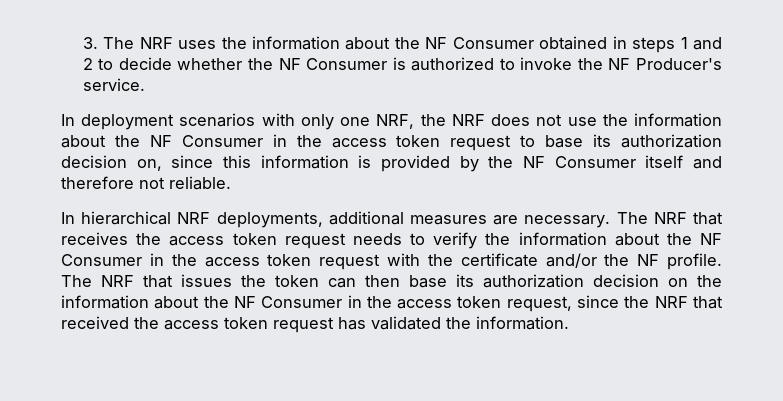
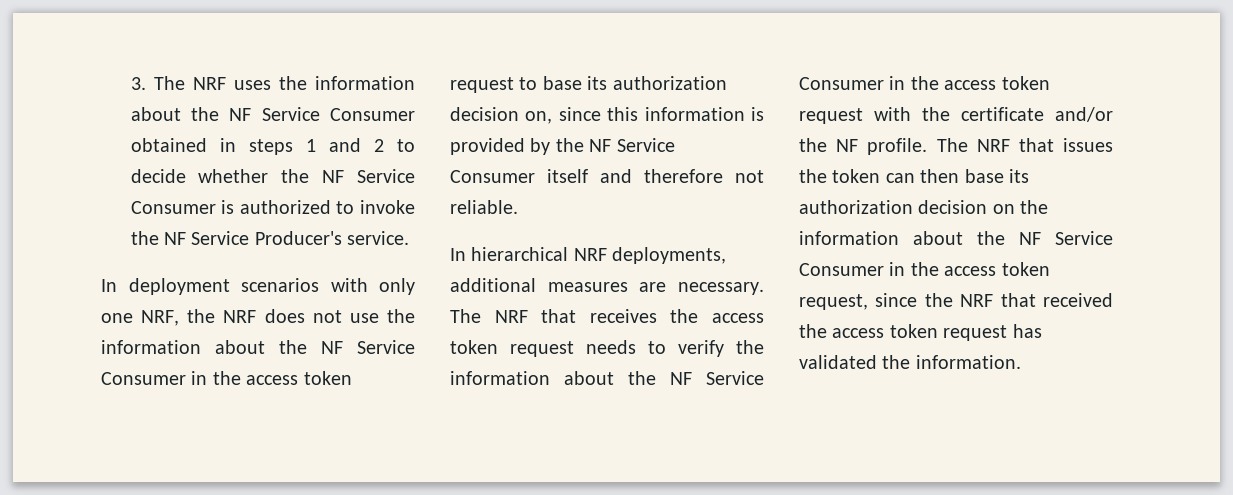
(448, 43) none -> [261,107,320,121] Service
(301, 64) none -> [357,169,416,183] Service
(631, 64) none -> [191,231,250,245] Service
(172, 141) none -> [357,340,415,354] Service
(545, 162) none -> [616,138,675,152] Service
(722, 239) none -> [706,371,764,385] Service
(256, 302) none -> [1055,231,1113,245] Service

